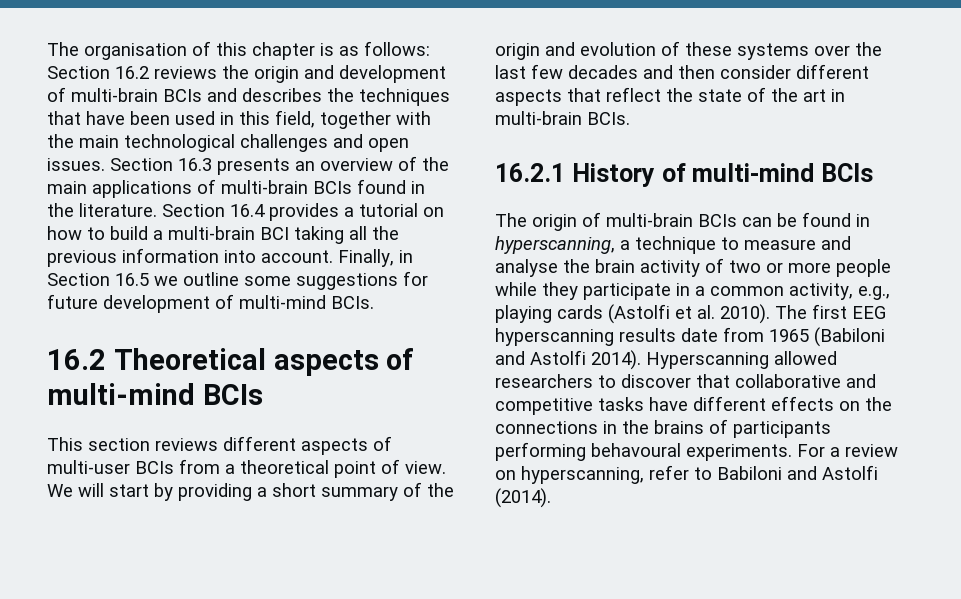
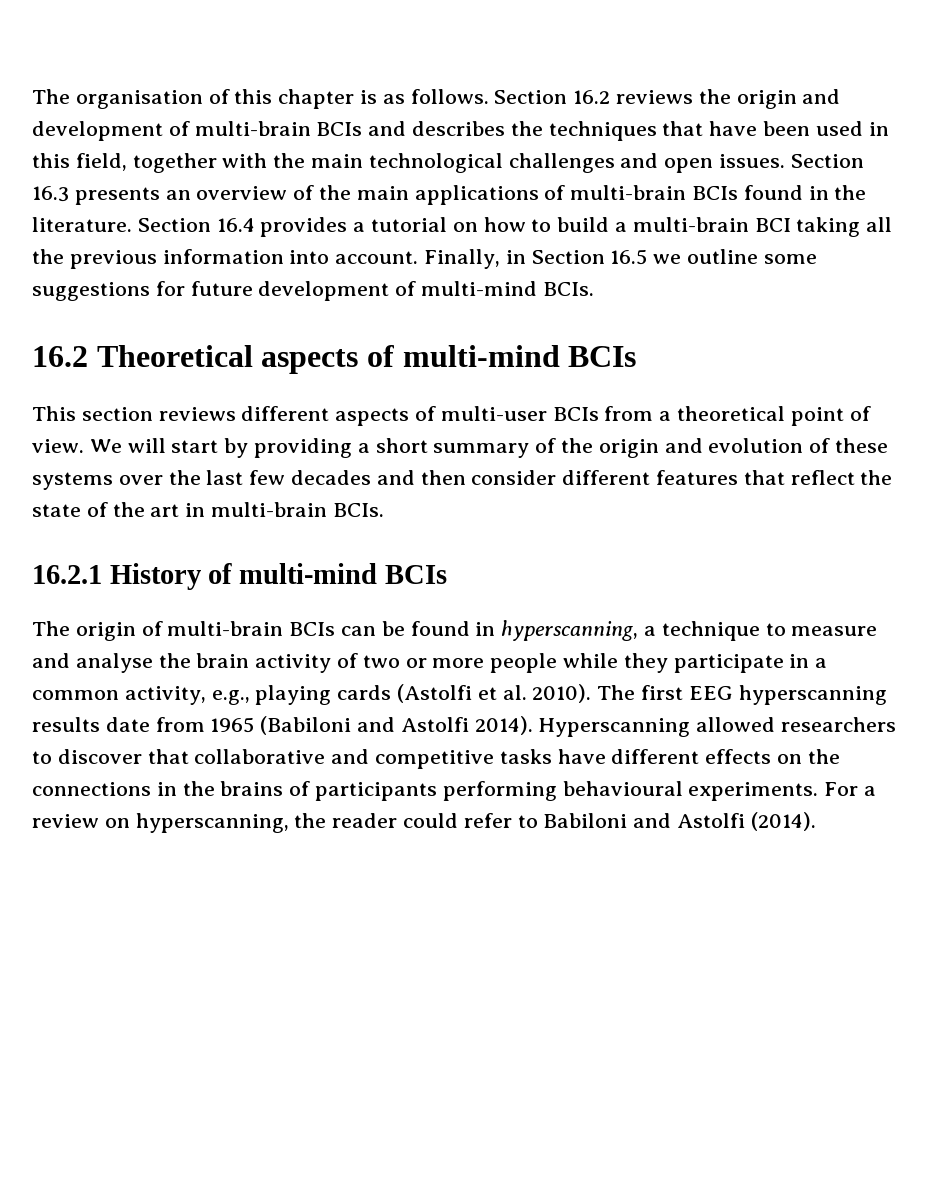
[364,41,430,56] follows: -> [410,89,489,104] follows.
[495,89,562,106] aspects -> [656,470,739,485] features
[591,443,681,457] behavoural -> [562,781,683,796] behavioural
(644, 475) none -> [294,813,459,828] the reader could

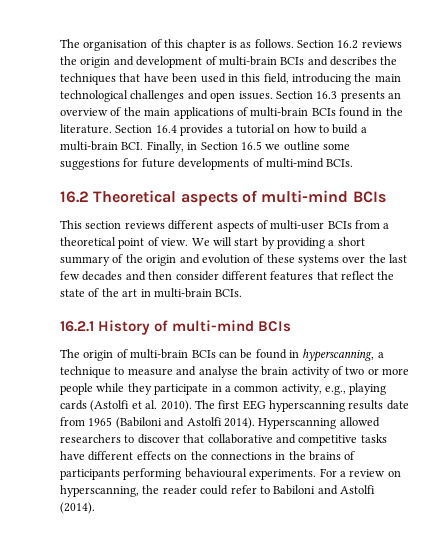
[132,153,268,173] together with -> [292,73,351,85] introducing
[754,217,893,237] [32,249,419,269] BCI taking all the previous information into account. -> [121,142,144,150] BCI.
[258,281,390,301] development -> [178,158,250,170] developments

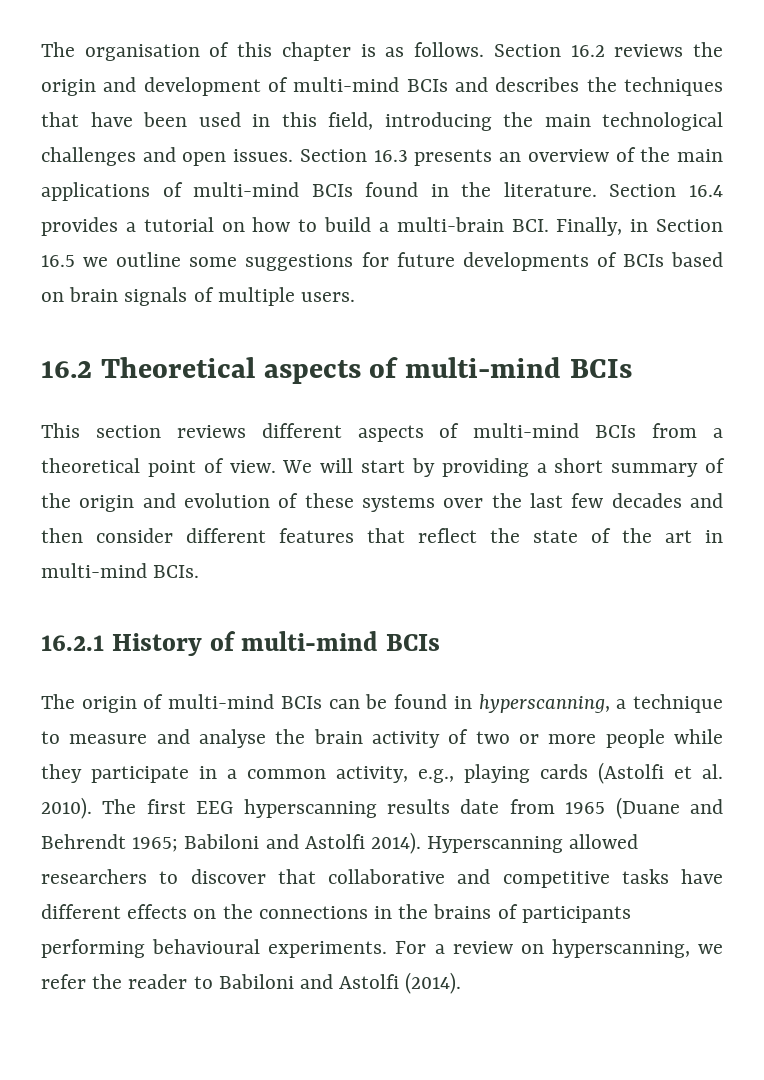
[218,56,277,66] multi-brain -> [293,77,400,92] multi-mind
[250,107,309,117] multi-brain -> [193,182,300,197] multi-mind
[265,158,354,168] multi-mind BCIs. -> [622,252,724,267] [41,287,356,306] BCIs based on brain signals of multiple users.
[270,220,325,230] multi-user -> [473,423,580,438] multi-mind
[153,288,212,298] multi-brain -> [41,563,147,578] multi-mind
[130,349,189,359] multi-brain -> [168,694,275,709] multi-mind
[115,417,162,429] (Babiloni -> [615,797,723,819] [41,834,260,852] (Duane and Behrendt 1965; Babiloni
[142,485,257,495] the reader could refer -> [698,944,723,954] [41,974,188,989] we refer the reader

